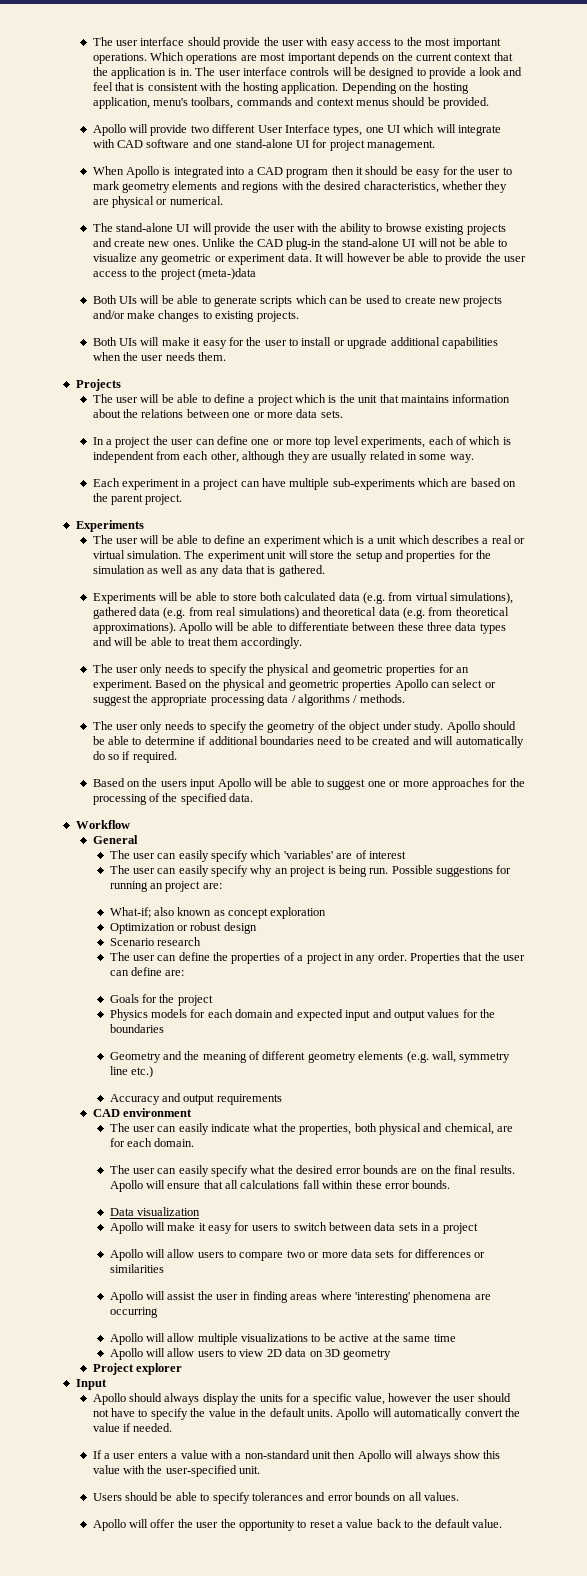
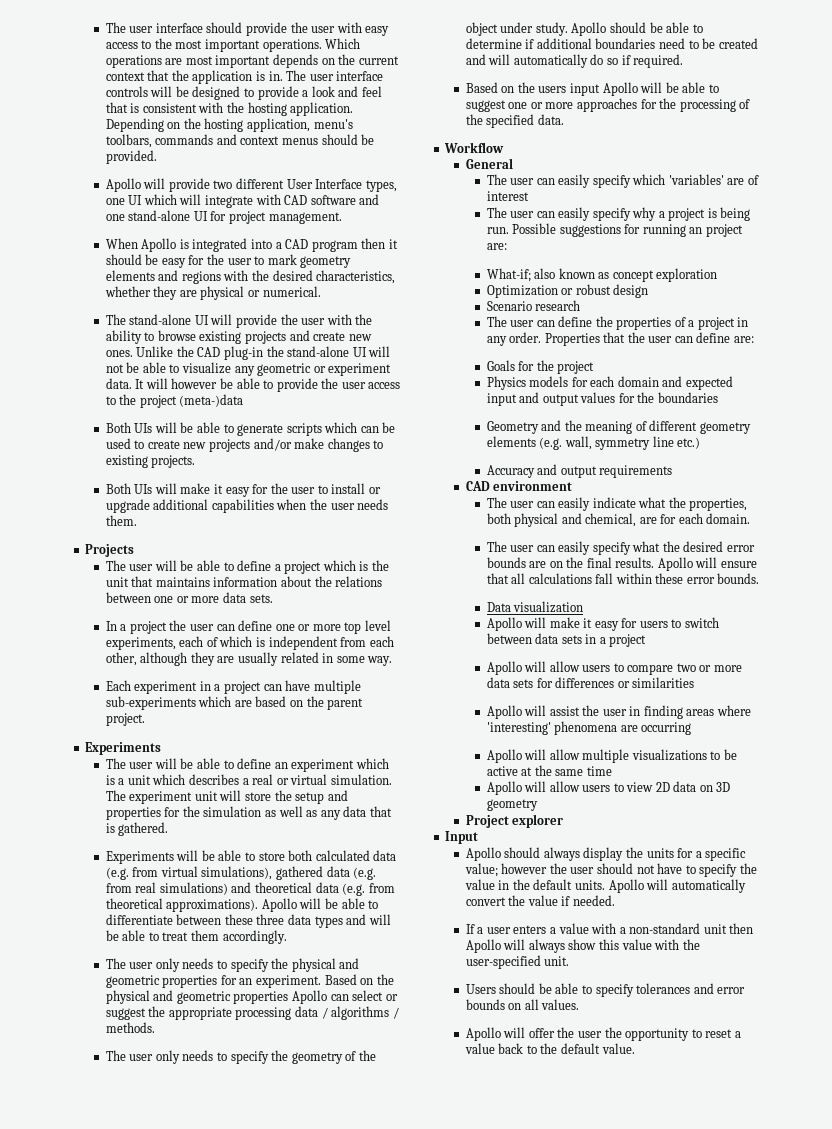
[274,868,288,874] an -> [658,211,665,218] a
[355,1393,386,1405] value, -> [464,863,498,877] value;

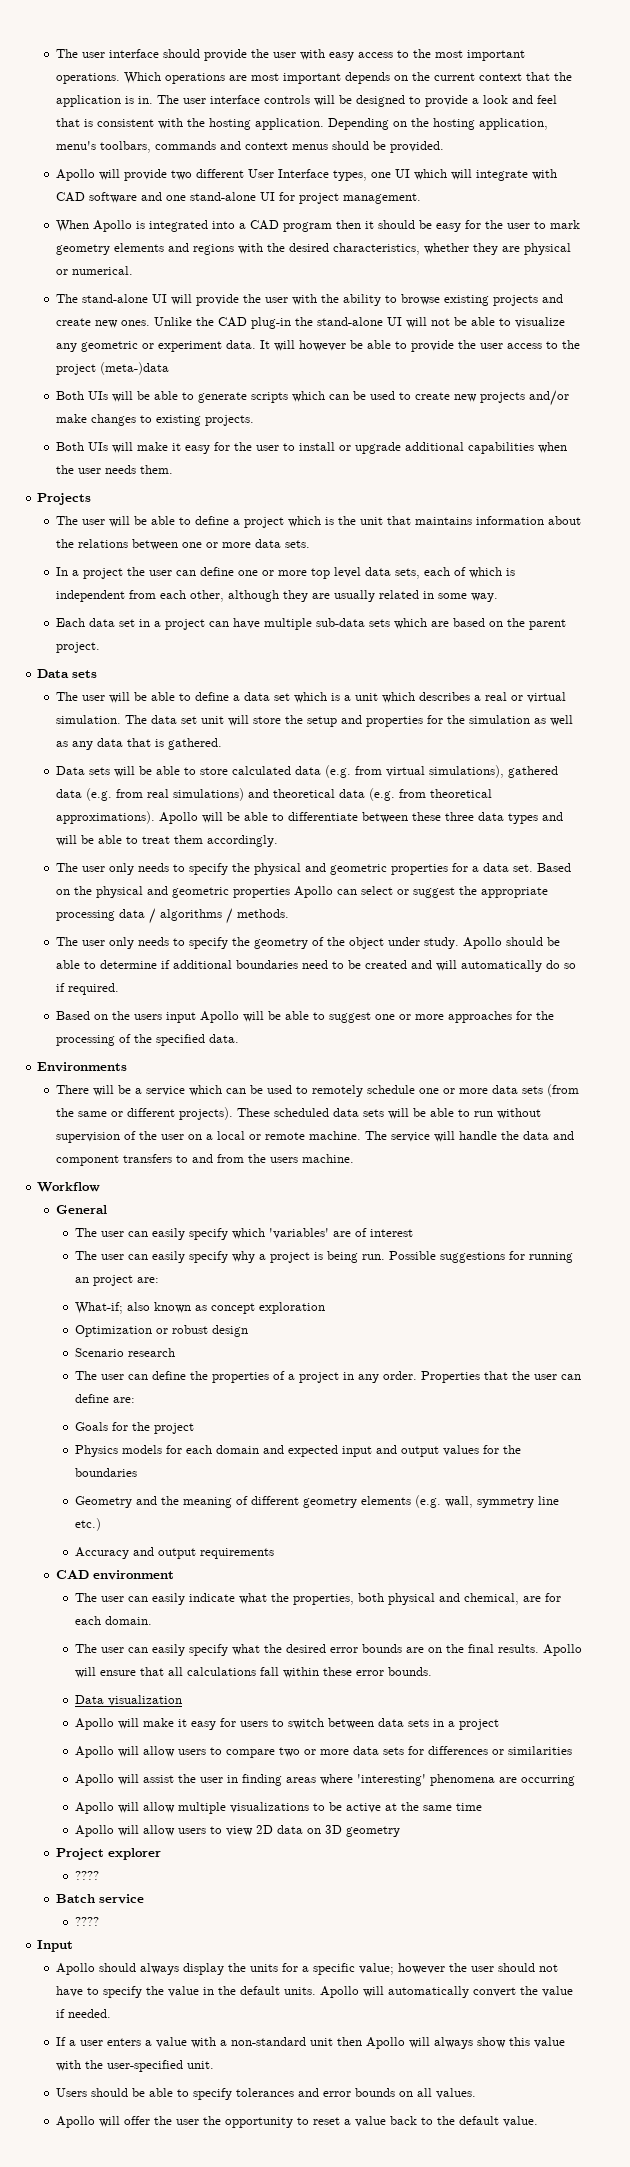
[105,637,176,650] experiments, -> [364,567,420,579] data sets,
[134,681,198,694] experiment -> [88,618,135,627] data set
[105,696,196,710] sub-experiments -> [315,618,390,627] sub-data sets
[85,742,162,755] [105,758,355,772] Experiments // The user will be able to define an experiment -> [37,669,98,678] [55,692,290,703] Data sets // The user will be able to define a data set
[129,791,193,804] experiment -> [150,715,197,724] data set
[105,851,174,864] Experiments -> [55,766,110,775] Data sets
[288,850,313,861] both -> (228, 771) none
[239,975,322,988] an experiment. -> [471,863,533,872] a data set.
(564, 119) none -> [37,1062,128,1072] [55,1084,579,1097] [55,1107,541,1120] [55,1131,574,1143] [55,1154,354,1166] // Environments // There will be a service which can be used to remotely schedule one or more data sets (from the same or different projects). These scheduled data sets will be able to run without supervision of the user on a local or remote machine. The service will handle the data and component transfers to and from the users machine.
(564, 821) none -> [74,1871,99,1880] [55,1894,144,1904] [74,1917,99,1926] // ???? // Batch service // ????

